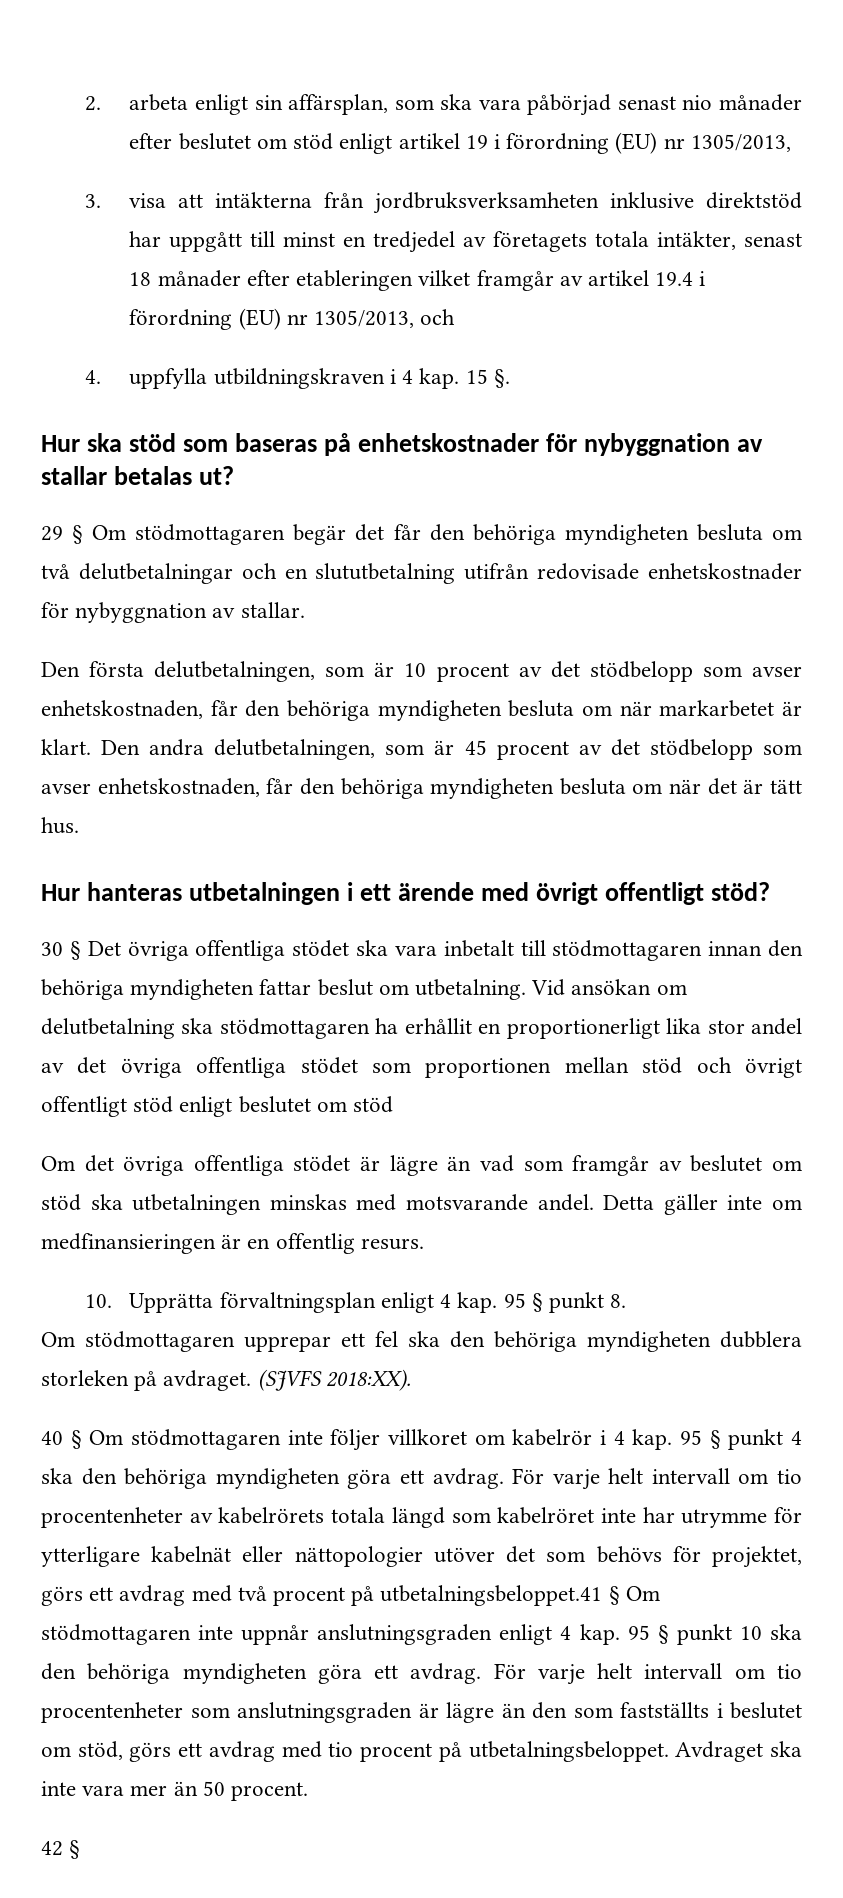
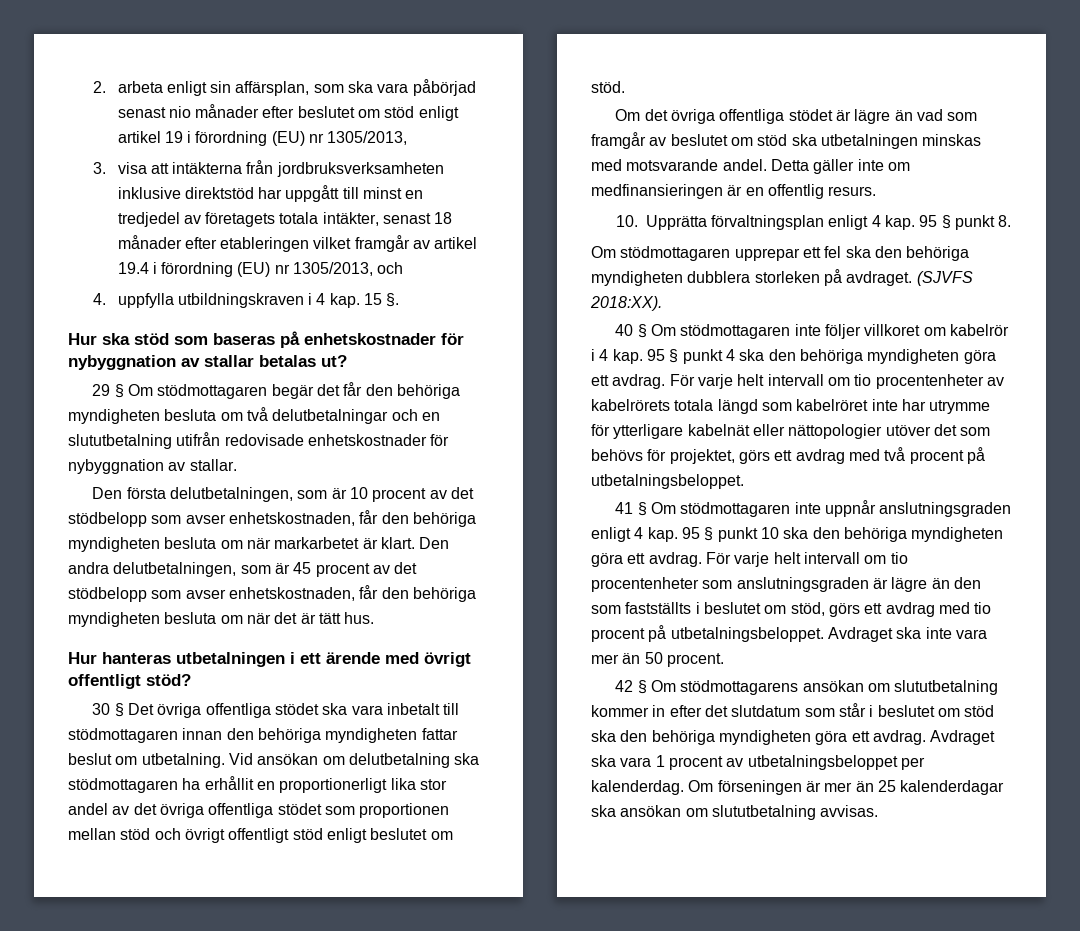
[353,1096,394,1113] stöd -> [591,81,625,93] stöd.
[380,1585,603,1606] utbetalningsbeloppet.41 -> [591,474,744,489] [615,502,634,514] utbetalningsbeloppet. // 41
(81, 1849) none -> [651,680,999,695] [591,703,995,717] [591,730,996,745] [591,755,925,770] [591,780,1005,795] [591,805,879,820] Om stödmottagarens ansökan om slututbetalning kommer in efter det slutdatum som står i beslutet om stöd ska den behöriga myndigheten göra ett avdrag. Avdraget ska vara 1 procent av utbetalningsbeloppet per kalenderdag. Om förseningen är mer än 25 kalenderdagar ska ansökan om slututbetalning avvisas.

